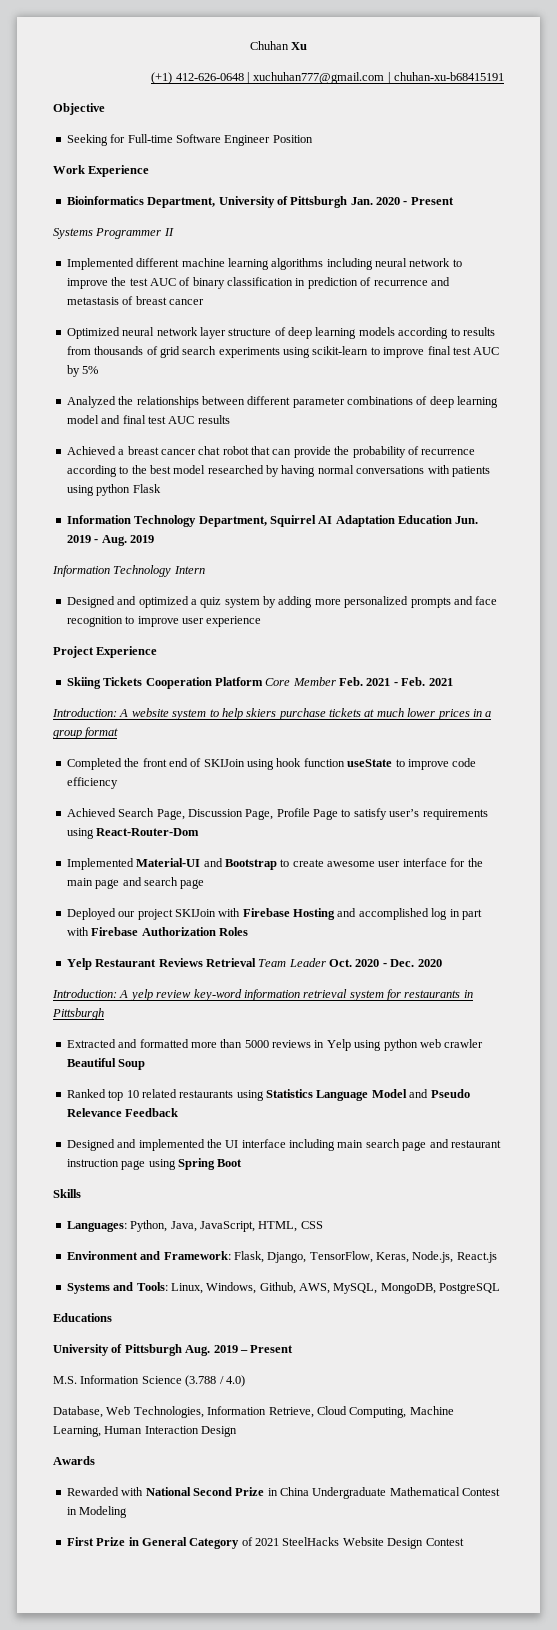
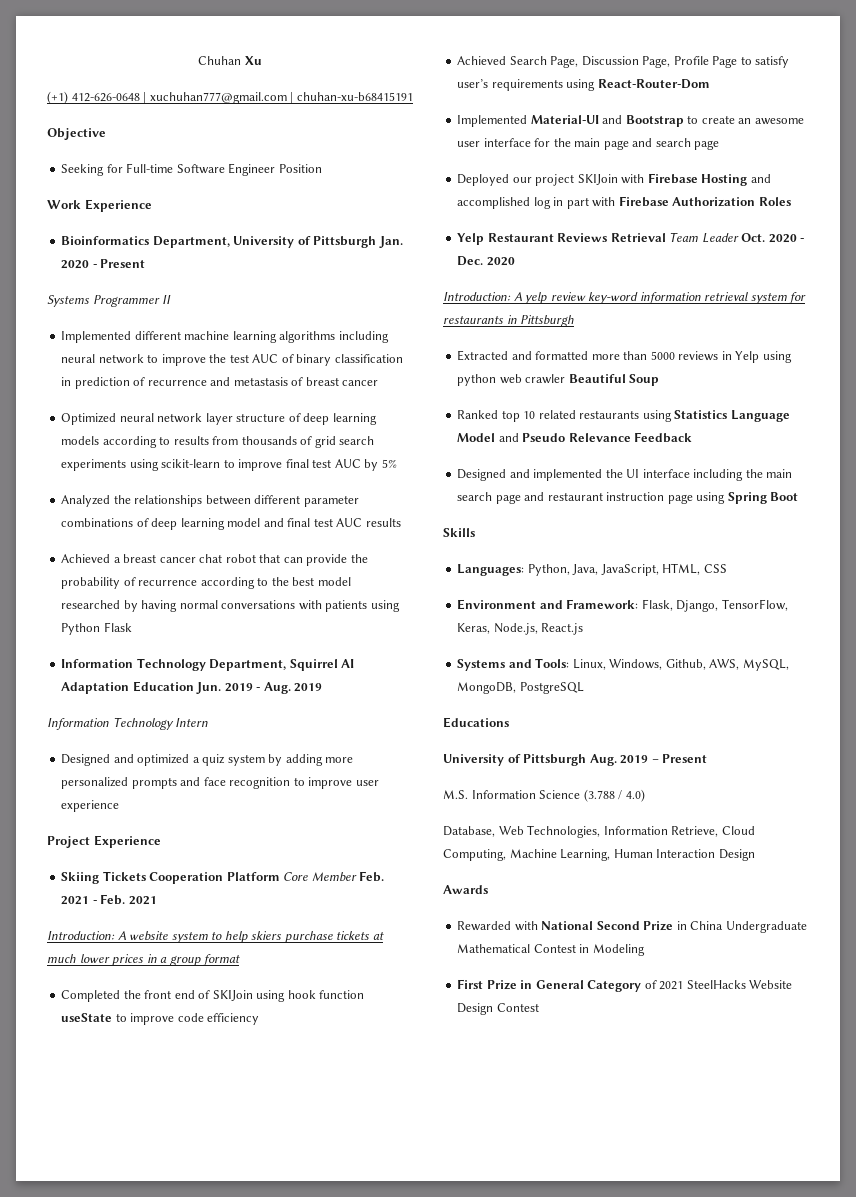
[96,484,131,496] python -> [61,623,101,635] Python
(324, 863) none -> [738,118,752,124] an
(335, 1145) none -> [745,469,763,478] the

